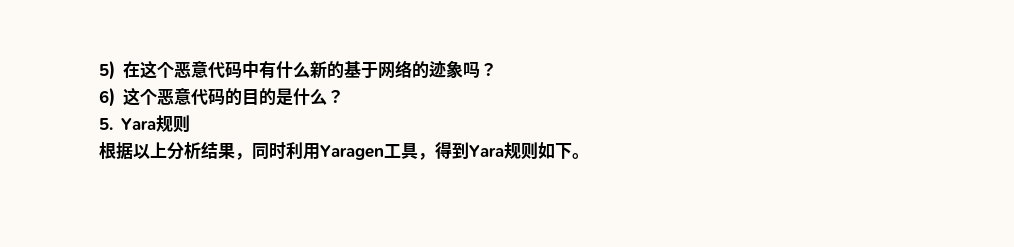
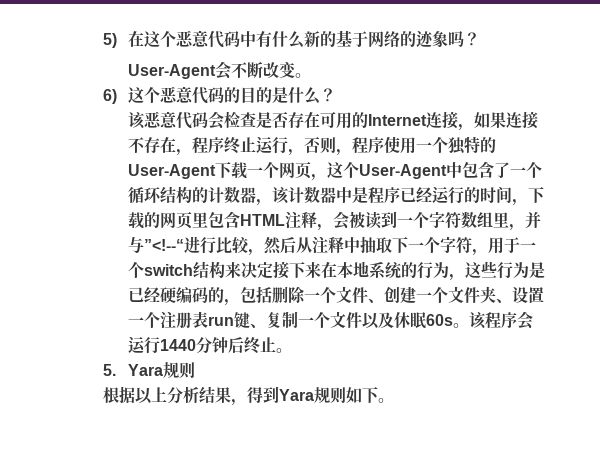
(498, 69) none -> [127,61,311,80] // User-Agent会不断改变。
(345, 96) none -> [127,111,538,131] [127,136,496,156] [127,161,542,181] [127,186,545,206] [127,211,541,231] [127,236,536,256] [127,261,545,281] [127,286,544,306] [127,311,533,330] [127,336,292,354] // 该恶意代码会检查是否存在可用的Internet连接，如果连接不存在，程序终止运行，否则，程序使用一个独特的User-Agent下载一个网页，这个User-Agent中包含了一个循环结构的计数器，该计数器中是程序已经运行的时间，下载的网页里包含HTML注释，会被读到一个字符数组里，并与”<!--“进行比较，然后从注释中抽取下一个字符，用于一个switch结构来决定接下来在本地系统的行为，这些行为是已经硬编码的，包括删除一个文件、创建一个文件夹、设置一个注册表run键、复制一个文件以及休眠60s。该程序会运行1440分钟后终止。
[251,142,435,160] 同时利用Yaragen工具， -> (248, 402) none

